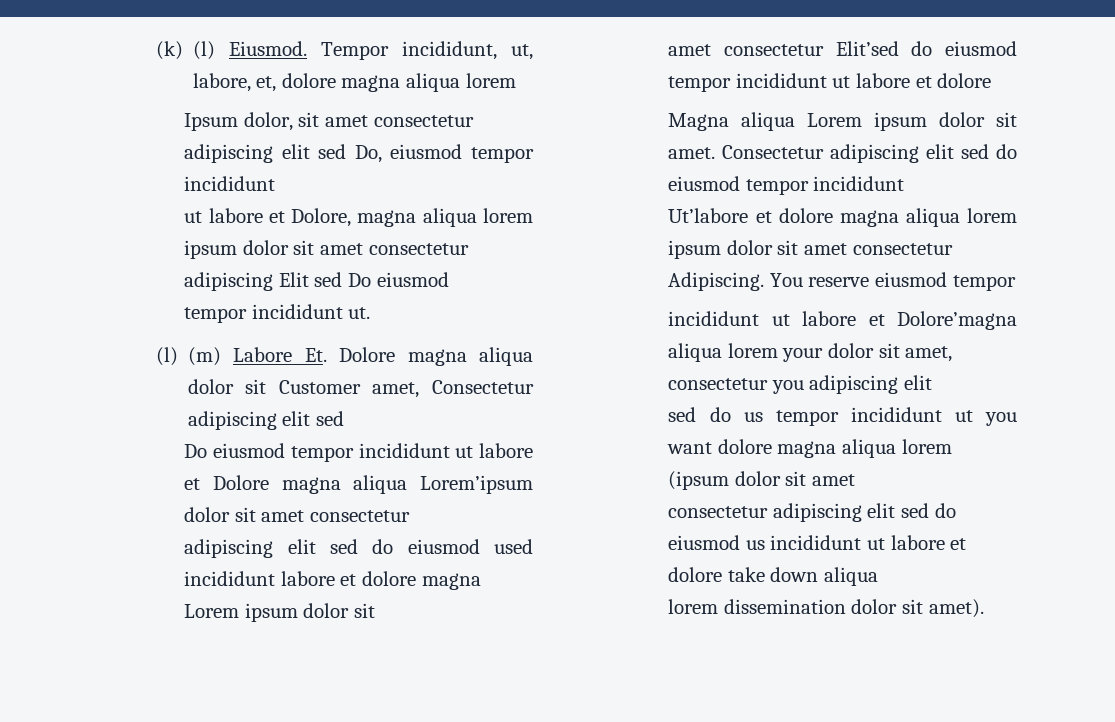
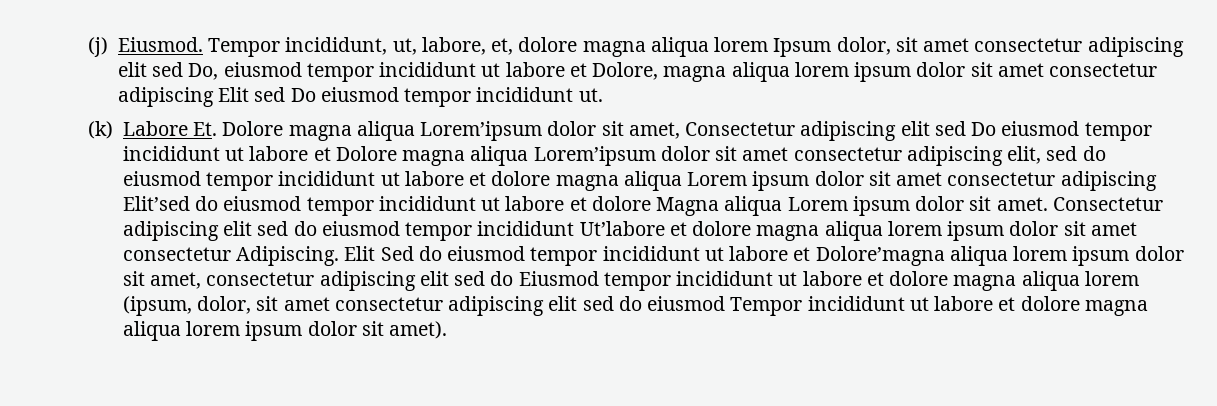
[155,41,215,60] (k) (l) -> [87,37,108,57] (j)
(516, 80) // -> (769, 44) none
(276, 183) // -> (477, 69) none
(449, 279) // -> (399, 94) none
[155,347,221,366] (l) (m) -> [87,121,113,139] (k)
[187,379,361,394] dolor sit Customer -> [420,121,624,141] Lorem’ipsum dolor sit
(344, 418) // -> (966, 128) none
[184,539,533,558] [184,571,481,590] [184,603,376,622] [668,44,825,56] // adipiscing elit sed do eiusmod used incididunt labore et dolore magna Lorem ipsum dolor sit // amet consectetur -> [906,146,1106,166] [122,171,1157,191] adipiscing elit, sed do eiusmod tempor incididunt ut labore et dolore magna aliqua Lorem ipsum dolor sit amet consectetur adipiscing
(992, 80) // -> (651, 203) none
(905, 183) // -> (575, 228) none
[769,272,1016,291] You reserve eiusmod tempor // -> [344,246,598,266] Elit Sed do eiusmod tempor
[782,348,824,362] your -> [1072,246,1130,266] ipsum
[771,375,933,394] [668,407,1018,426] [667,439,952,458] [668,471,856,490] you adipiscing elit // sed do us tempor incididunt ut you want dolore magna aliqua lorem (ipsum dolor sit amet // -> [319,271,1139,291] [122,296,330,316] adipiscing elit sed do Eiusmod tempor incididunt ut labore et dolore magna aliqua lorem (ipsum, dolor, sit amet
[745,535,967,550] [668,567,879,586] [668,599,846,614] us incididunt ut labore et dolore take down aliqua // lorem dissemination -> [730,296,1148,316] [122,321,303,341] Tempor incididunt ut labore et dolore magna aliqua lorem ipsum

